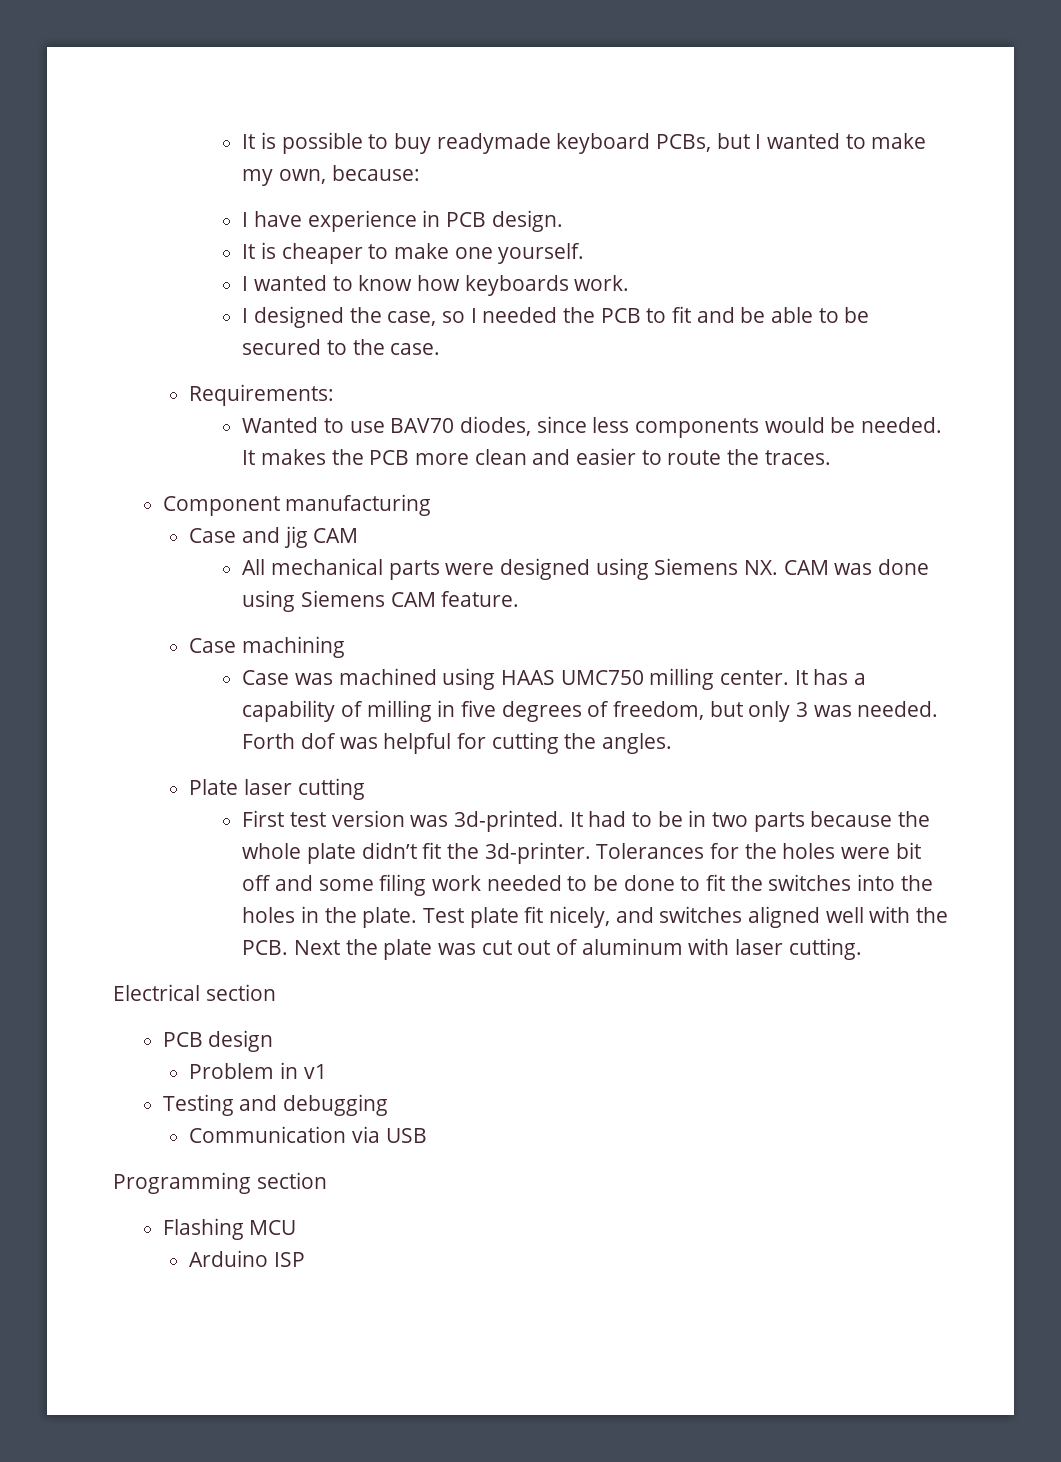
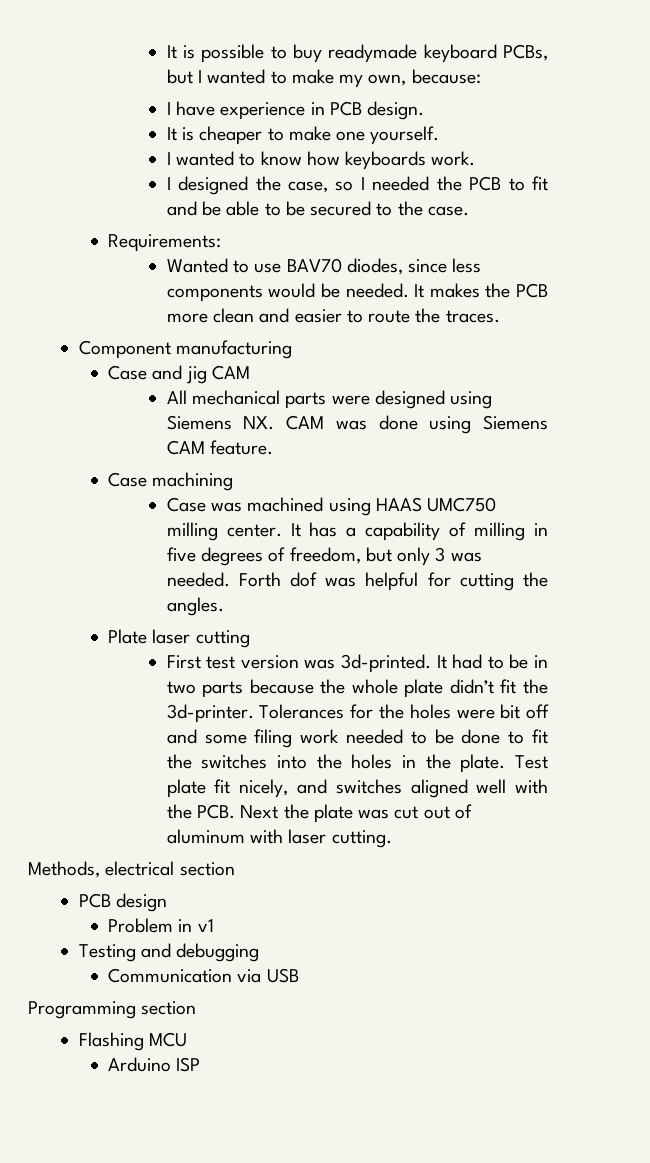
[113,984,200,1001] Electrical -> [28,861,175,878] Methods, electrical

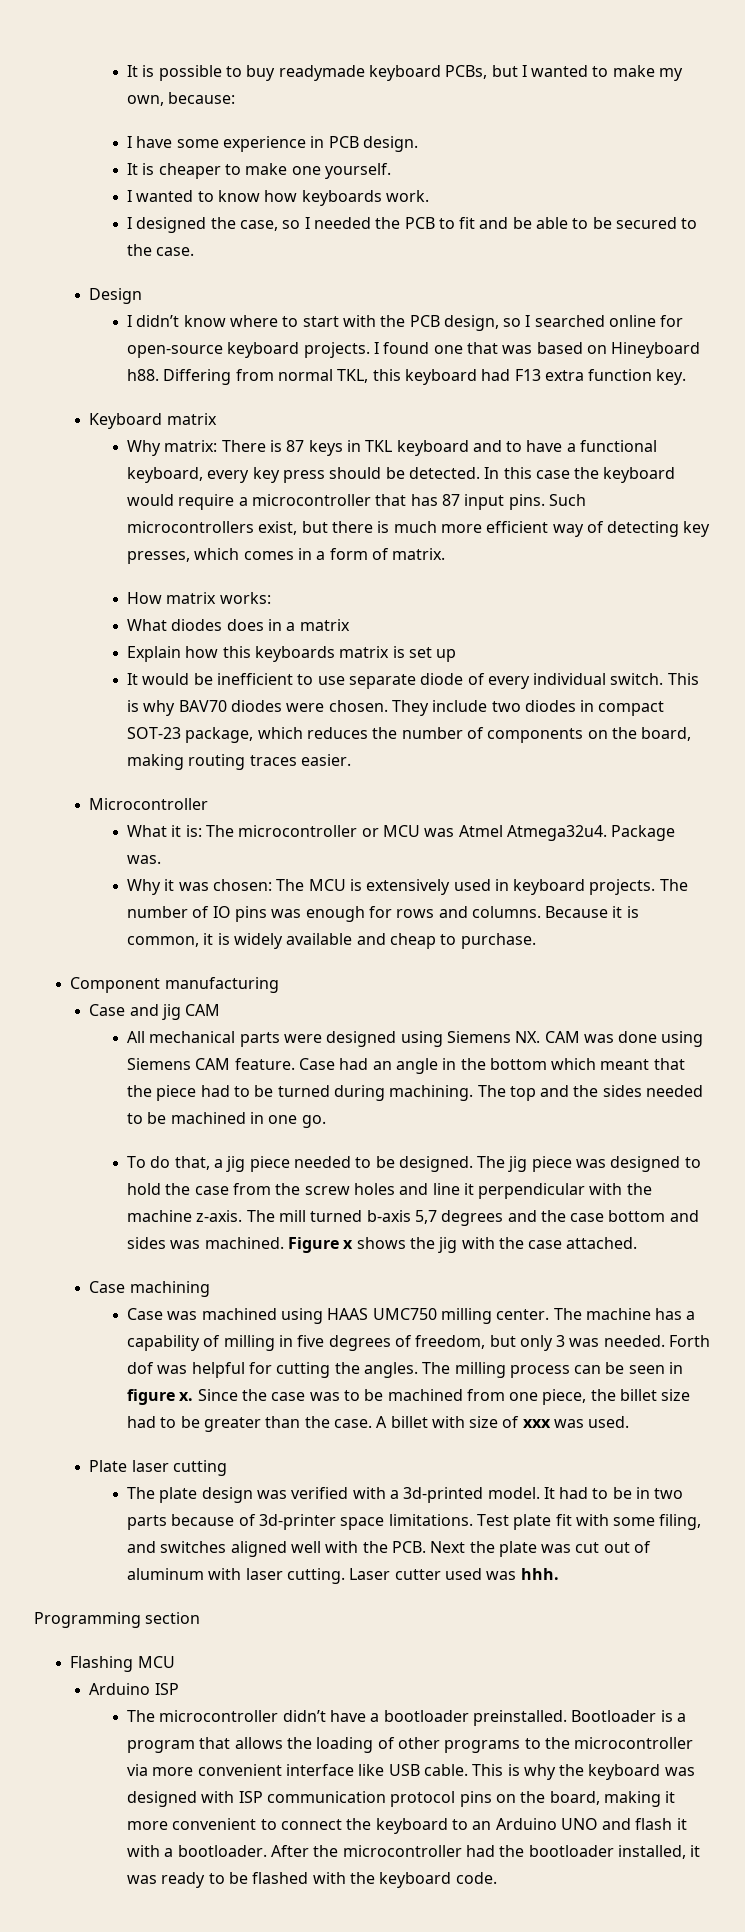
(215, 108) none -> [176,139,219,148] some
[108,234,222,252] [166,258,482,275] [166,283,548,302] [166,308,500,323] Requirements: // Wanted to use BAV70 diodes, since less components would be needed. It makes the PCB more clean and easier to route the traces. -> [89,288,143,304] [126,315,684,331] [126,342,701,358] [126,369,687,385] [89,413,217,429] [126,440,658,456] [126,467,676,483] [126,494,586,510] [126,521,711,537] [126,548,446,564] [126,592,271,604] [126,619,350,631] [126,646,457,662] [126,673,699,689] [126,700,665,716] [126,727,692,743] [126,754,351,770] [89,798,209,810] [126,825,676,841] [126,855,161,864] [126,879,688,895] [126,906,639,922] [126,933,536,949] Design // I didn’t know where to start with the PCB design, so I searched online for open-source keyboard projects. I found one that was based on Hineyboard h88. Differing from normal TKL, this keyboard had F13 extra function key. // Keyboard matrix // Why matrix: There is 87 keys in TKL keyboard and to have a functional keyboard, every key press should be detected. In this case the keyboard would require a microcontroller that has 87 input pins. Such microcontrollers exist, but there is much more efficient way of detecting key presses, which comes in a form of matrix. // How matrix works: // What diodes does in a matrix // Explain how this keyboards matrix is set up // It would be inefficient to use separate diode of every individual switch. This is why BAV70 diodes were chosen. They include two diodes in compact SOT-23 package, which reduces the number of components on the board, making routing traces easier. // Microcontroller // What it is: The microcontroller or MCU was Atmel Atmega32u4. Package was. // Why it was chosen: The MCU is extensively used in keyboard projects. The number of IO pins was enough for rows and columns. Because it is common, it is widely available and cheap to purchase.
(273, 447) none -> [298,1058,685,1074] [126,1085,704,1101] [126,1112,326,1128] [126,1156,701,1172] [126,1183,652,1199] [126,1210,699,1226] [126,1237,638,1253] Case had an angle in the bottom which meant that the piece had to be turned during machining. The top and the sides needed to be machined in one go. // To do that, a jig piece needed to be designed. The jig piece was designed to hold the case from the screw holes and line it perpendicular with the machine z-axis. The mill turned b-axis 5,7 degrees and the case bottom and sides was machined. Figure x shows the jig with the case attached.
[290,523,301,537] It -> [553,1308,651,1320] The machine
[108,629,250,648] [166,654,432,673] // Plate laser cutting // First test version was 3d-printed. -> [422,1362,684,1378] [126,1389,691,1405] [126,1416,630,1432] [89,1460,227,1476] [126,1487,540,1503] The milling process can be seen in figure x. Since the case was to be machined from one piece, the billet size had to be greater than the case. A billet with size of xxx was used. // Plate laser cutting // The plate design was verified with a 3d-printed model.
[320,679,548,698] [166,704,549,723] [166,729,548,748] [166,754,548,773] [166,779,289,798] the whole plate didn’t fit the 3d-printer. Tolerances for the holes were bit off and some filing work needed to be done to fit the switches into the holes in the plate. Test plate fit nicely, -> [238,1514,702,1530] of 3d-printer space limitations. Test plate fit with some filing,
[28,861,235,878] [78,893,168,912] [108,918,214,933] [78,943,260,962] [108,968,299,983] // Methods, electrical section // PCB design // Problem in v1 // Testing and debugging // Communication via USB -> [349,1568,559,1580] Laser cutter used was hhh.
(201, 1064) none -> [126,1710,686,1726] [126,1737,694,1753] [126,1764,695,1780] [126,1791,676,1807] [126,1818,687,1834] [126,1845,701,1859] [126,1872,497,1888] // The microcontroller didn’t have a bootloader preinstalled. Bootloader is a program that allows the loading of other programs to the microcontroller via more convenient interface like USB cable. This is why the keyboard was designed with ISP communication protocol pins on the board, making it more convenient to connect the keyboard to an Arduino UNO and flash it with a bootloader. After the microcontroller had the bootloader installed, it was ready to be flashed with the keyboard code.

